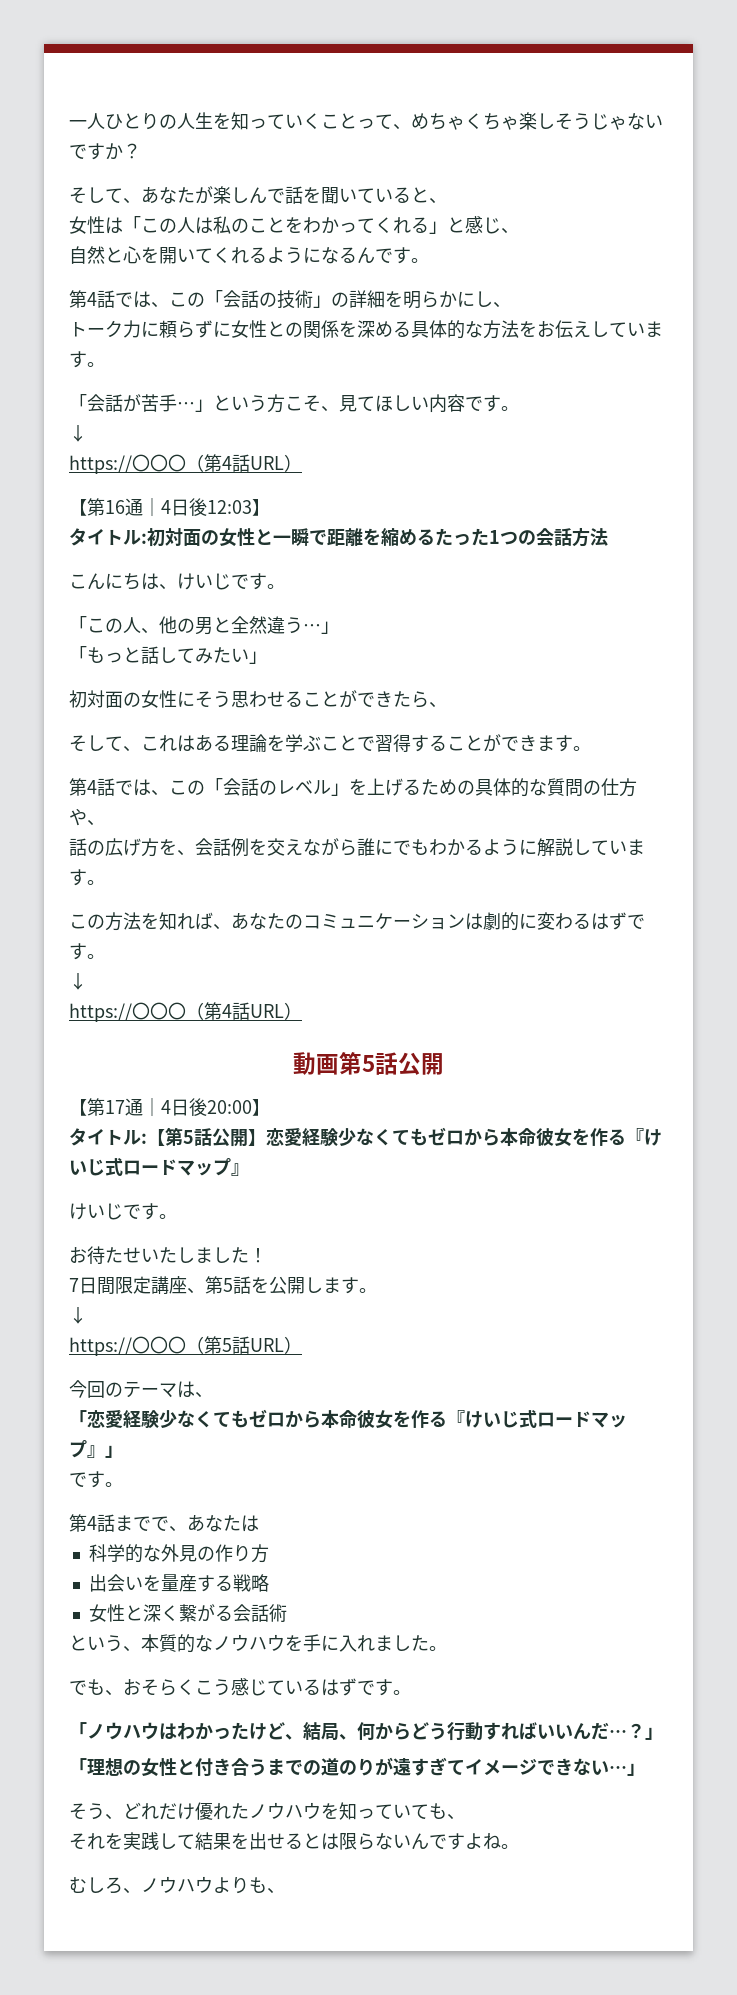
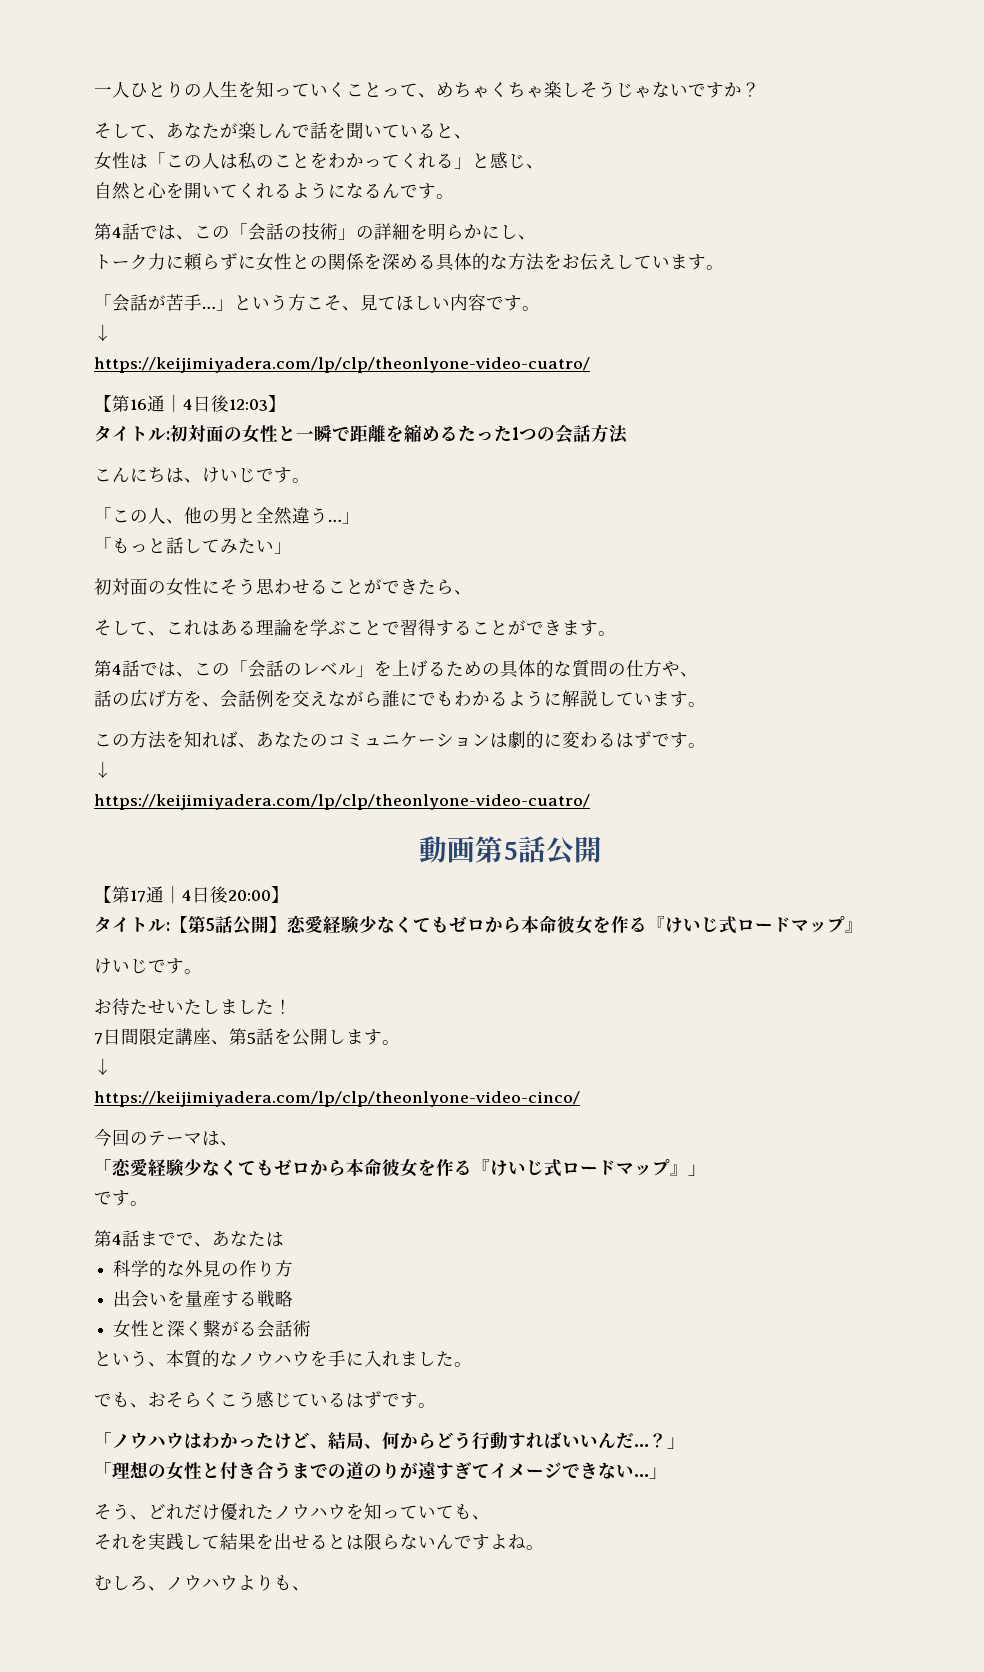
[69,454,302,474] https://〇〇〇（第4話URL） -> [94,357,590,373] https://keijimiyadera.com/lp/clp/theonlyone-video-cuatro/
[69,1002,302,1022] https://〇〇〇（第4話URL） -> [94,794,590,810] https://keijimiyadera.com/lp/clp/theonlyone-video-cuatro/
[69,1336,302,1356] https://〇〇〇（第5話URL） -> [94,1091,580,1107] https://keijimiyadera.com/lp/clp/theonlyone-video-cinco/

